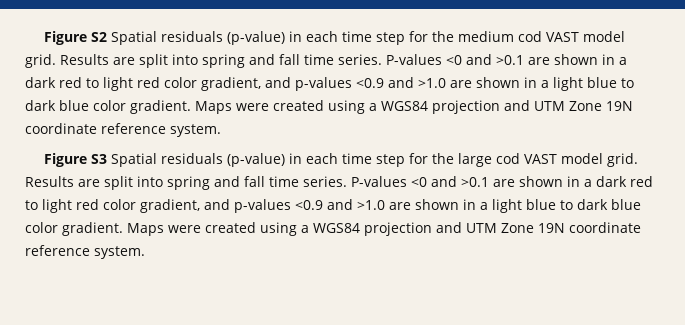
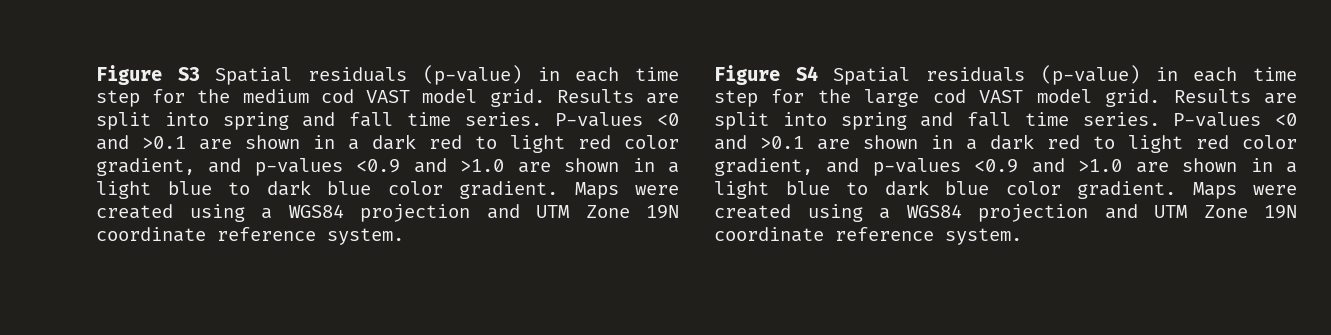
[44,31,108,45] Figure S2 -> [96,65,200,85] Figure S3
[91,154,108,164] S3 -> [795,66,818,81] S4

